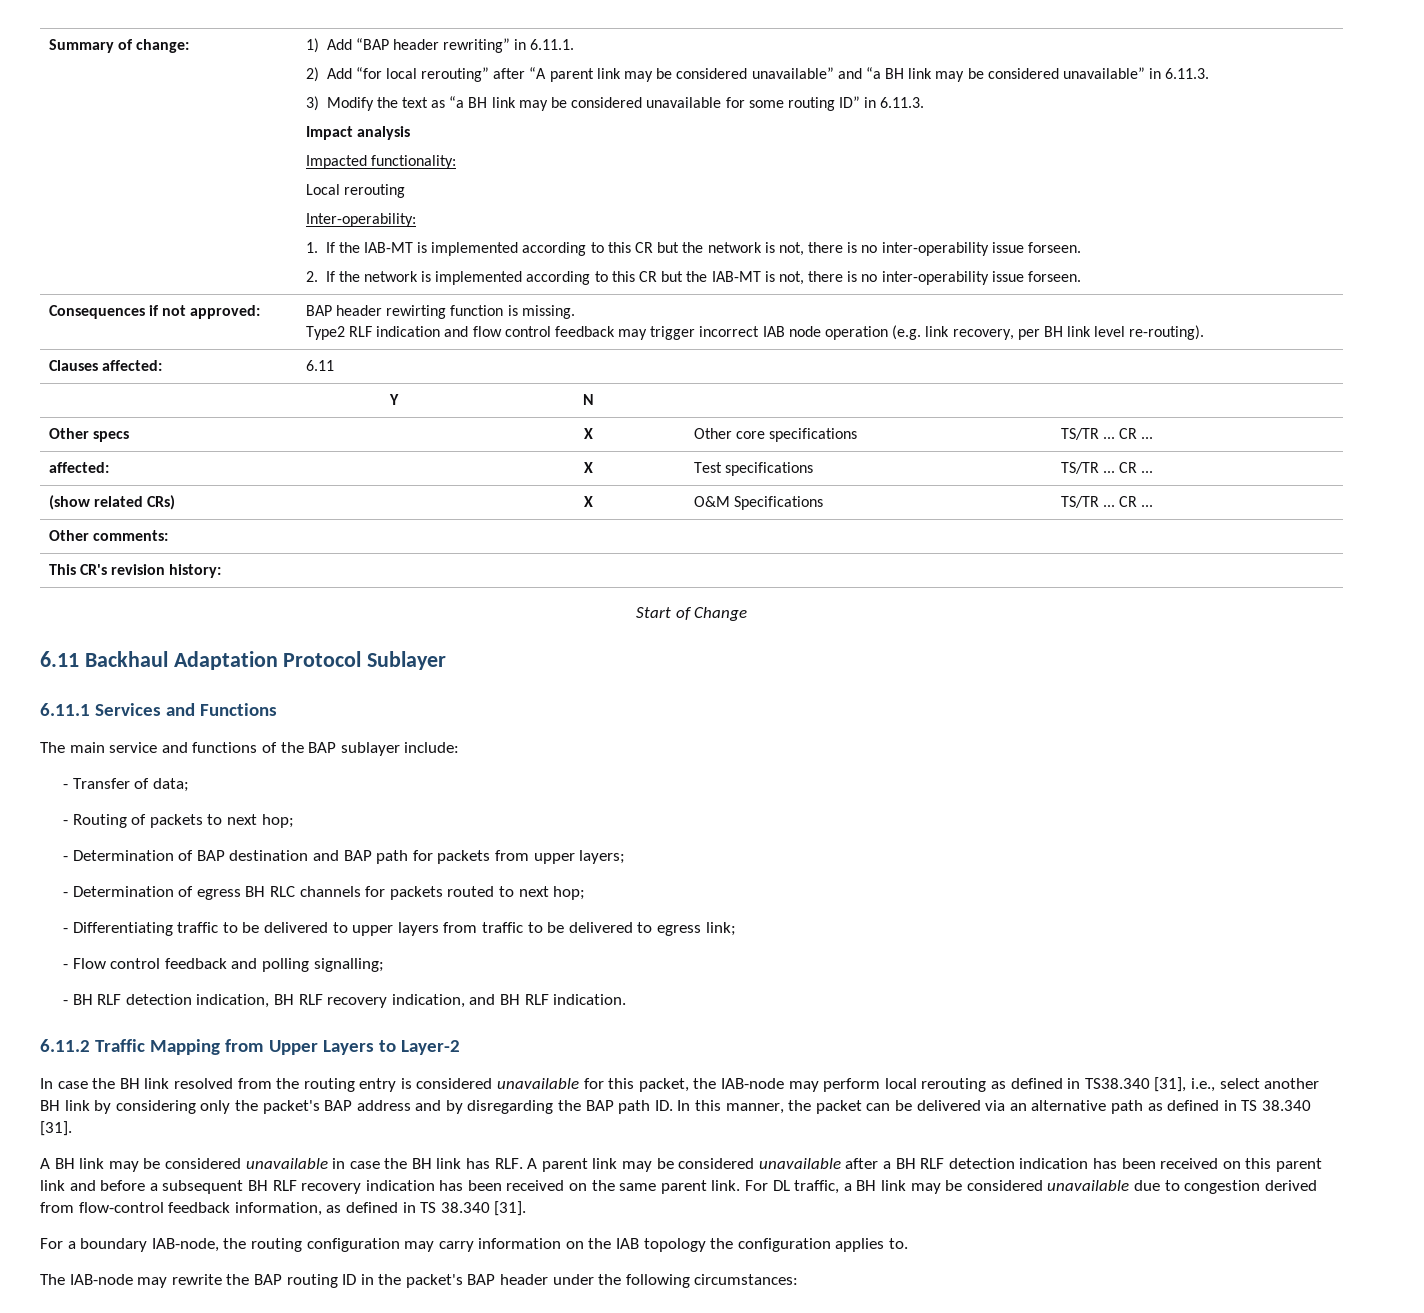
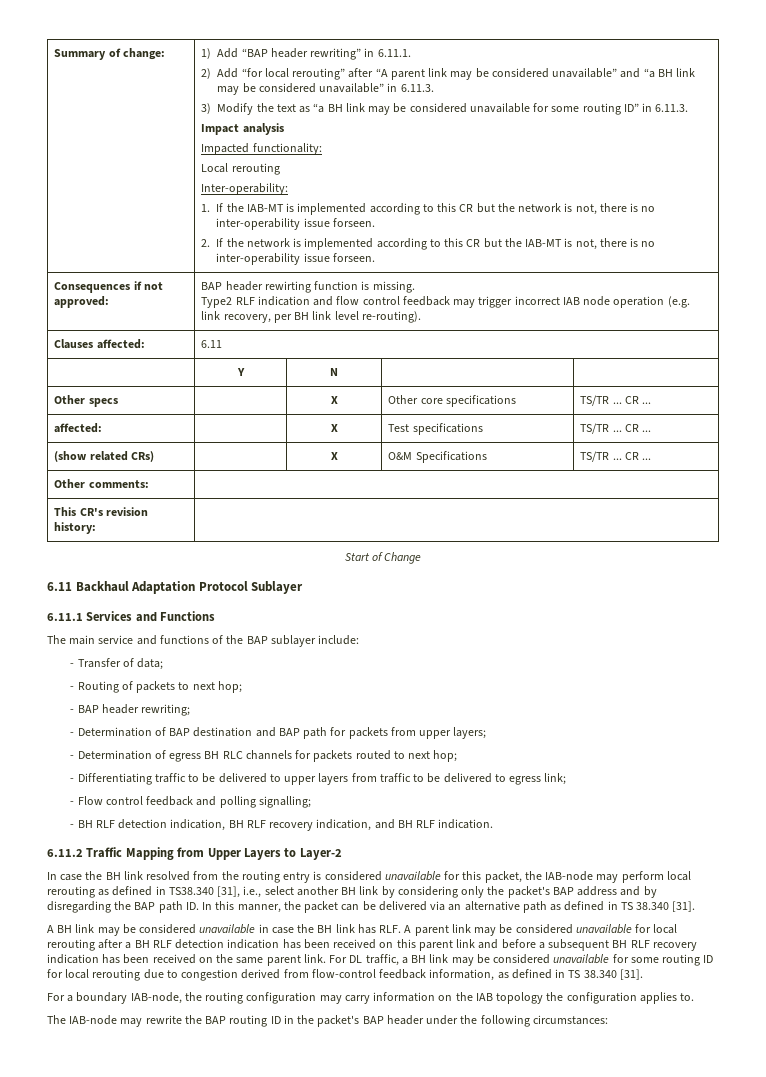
(294, 821) none -> [70,704,191,716] // - BAP header rewriting;
(841, 1163) none -> [635,924,678,934] [47,939,95,951] for local rerouting
(1130, 1185) none -> [612,954,714,966] [47,969,141,981] for some routing ID for local rerouting

